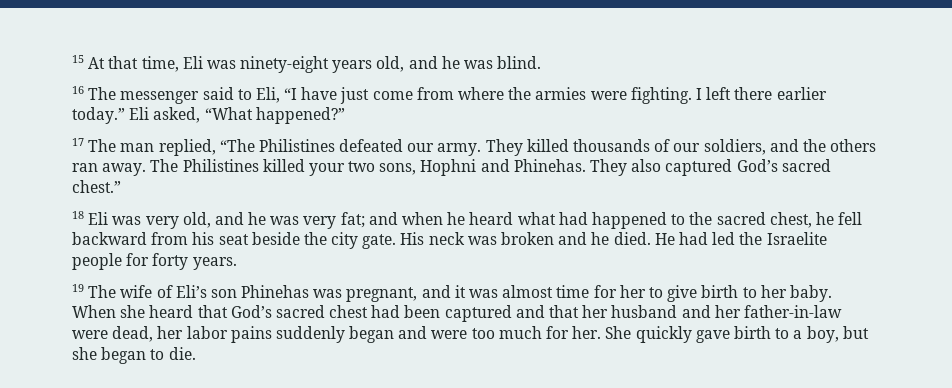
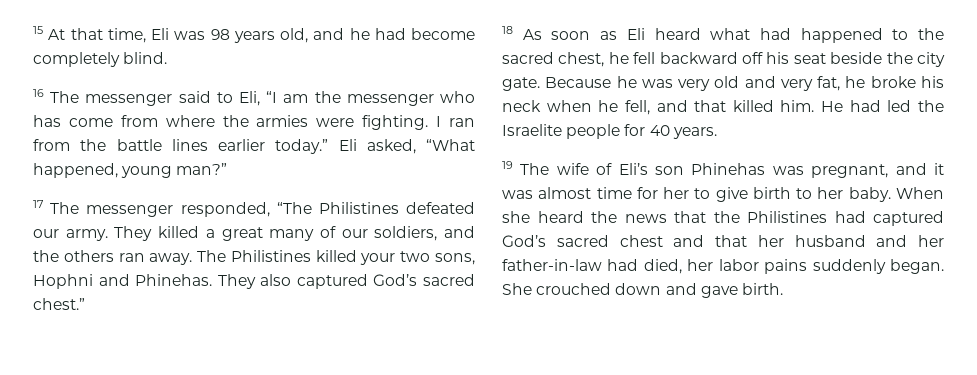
[240,56,330,73] ninety-eight -> [210,29,230,40] 98
[464,60,494,69] was -> [374,28,475,40] [33,52,120,67] had become completely
[301,87,370,104] have just -> [283,91,475,106] [33,115,61,127] am the messenger who has
[706,87,773,100] left there -> [449,118,476,127] [33,139,208,151] ran from the battle lines
[255,107,345,124] happened?” -> [33,163,228,178] happened, young man?”
[120,139,216,156] man replied, -> [86,202,270,217] messenger responded,
[573,139,651,152] thousands -> [205,227,315,241] a great many
[88,212,466,229] Eli was very old, and he was very fat; and when he -> [522,28,645,40] As soon as Eli
[151,232,189,245] from -> [742,52,763,64] off
[400,232,651,245] His neck was broken and he died. -> [545,76,944,91] [502,100,815,115] Because he was very old and very fat, he broke his neck when he fell, and that killed him.
[152,253,189,270] forty -> [649,125,670,136] 40
[197,305,512,322] that God’s sacred chest had been captured -> [591,211,944,226] [502,235,663,247] the news that the Philistines had captured God’s sacred chest
[72,326,154,342] were dead, -> [607,259,682,274] had died,
[349,326,869,343] [72,347,196,364] began and were too much for her. She quickly gave birth to a boy, but she began to die. -> [890,259,944,274] [502,283,783,298] began. She crouched down and gave birth.

